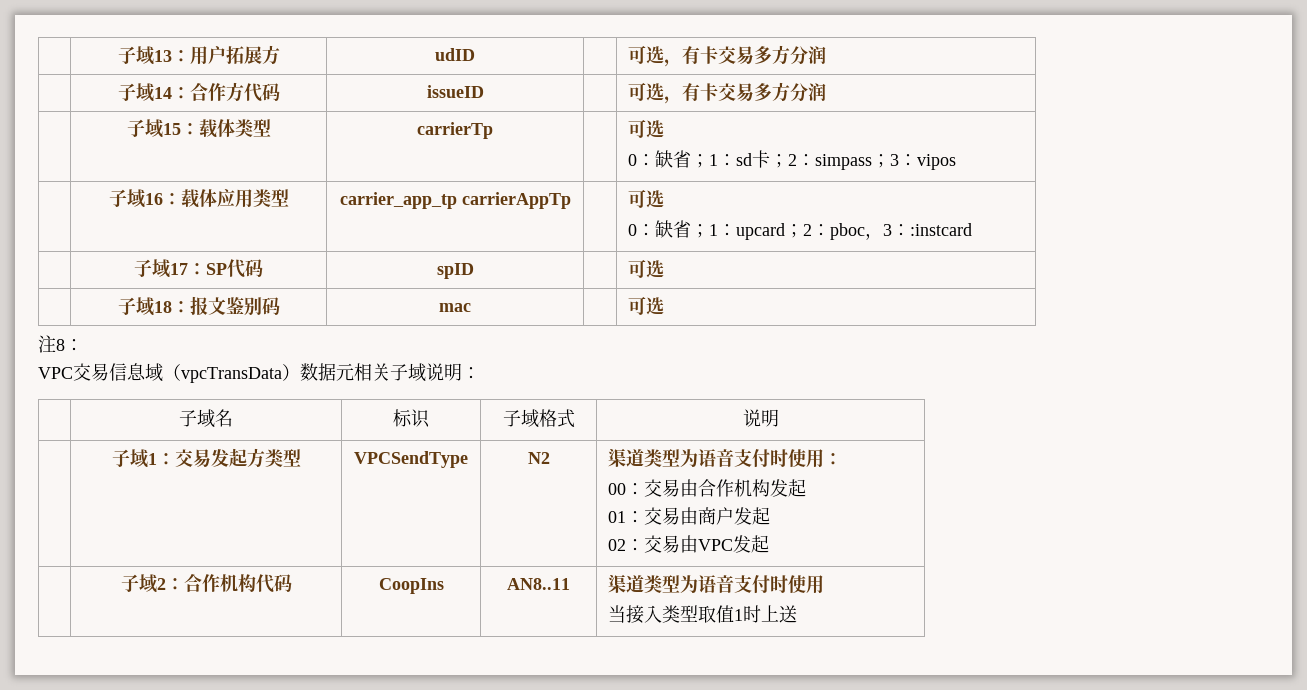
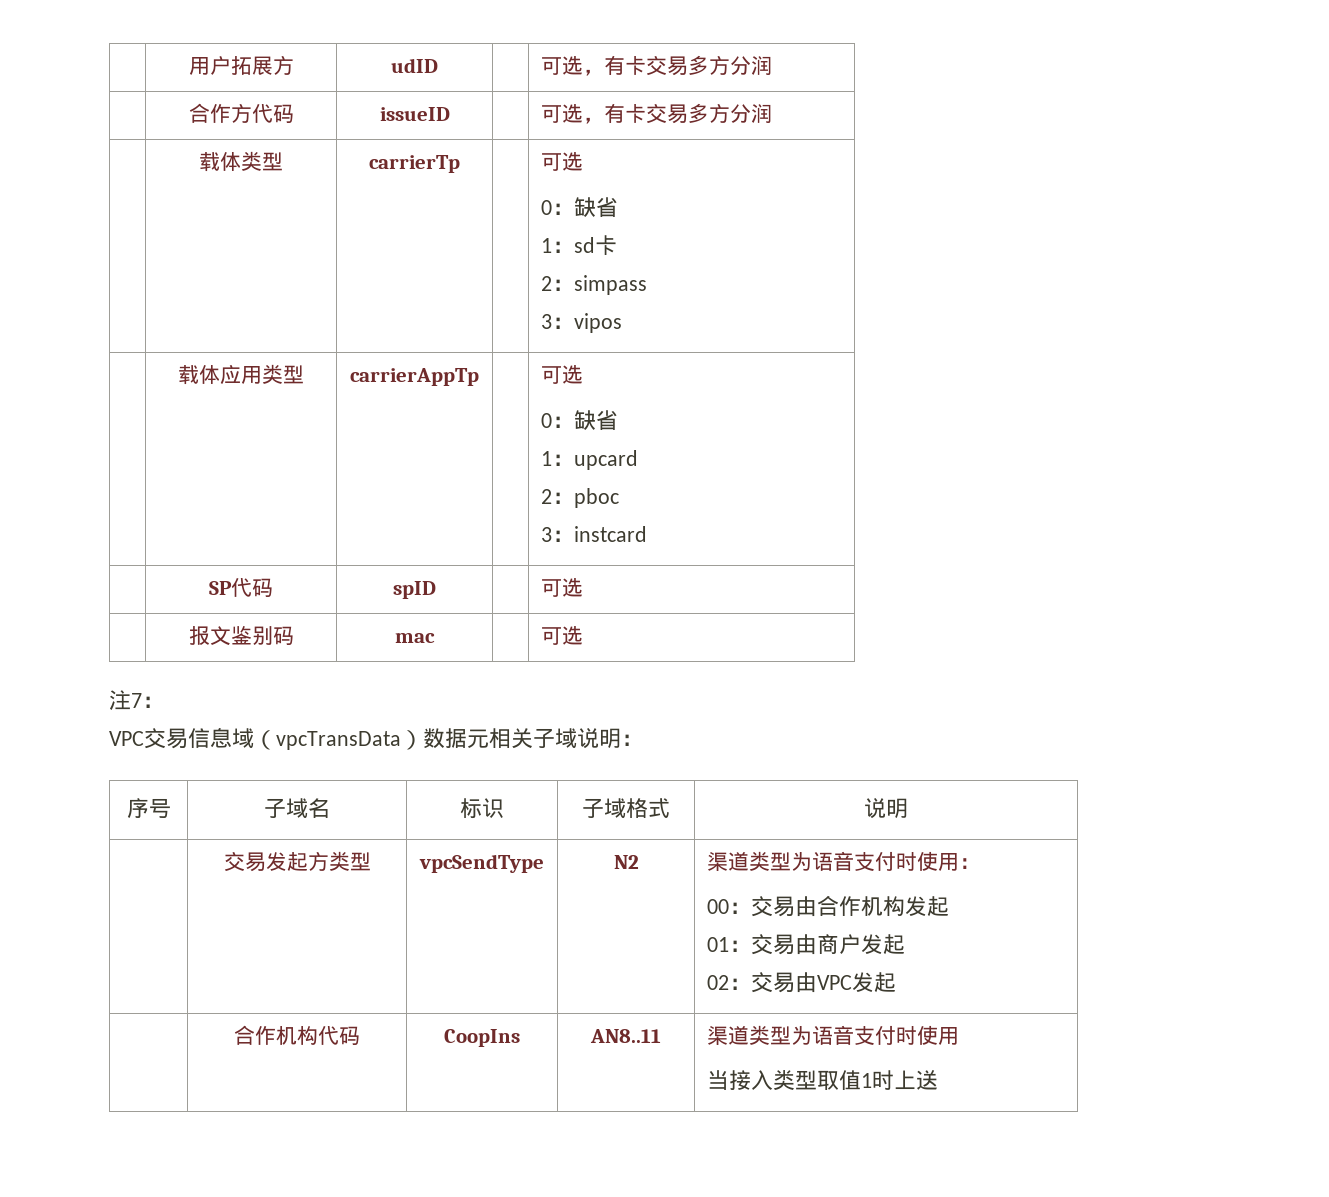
[117,46,190,65] | 子域13： -> (188, 66) |
[117,83,190,102] 子域14： -> (772, 65) none
[126,119,199,138] 子域15： -> (772, 113) none
[690,154,709,168] ； -> (618, 207) //
[769,154,788,168] ； -> (617, 245) //
[871,154,890,168] ； -> (647, 285) //
[108,189,181,208] 子域16： -> (622, 323) none
[339,192,457,209] carrier_app_tp -> (304, 374) none
[690,224,709,238] ； -> (618, 420) //
[784,224,803,238] ； -> (638, 460) //
[864,223,972,240] [134,259,206,278] ，3：:instcard // | 子域17： -> [540,526,647,542] // 3：instcard // |
[117,297,190,316] 子域18： -> (583, 587) none
[56,339,65,351] 8 -> [131,693,142,708] 7
(480, 373) none -> [126,798,171,818] 序号
[111,449,175,468] 子域1： -> (908, 808) none
[354,451,468,468] VPCSendType -> [419,854,544,873] vpcSendType
[120,574,184,593] 子域2： -> (896, 982) none

